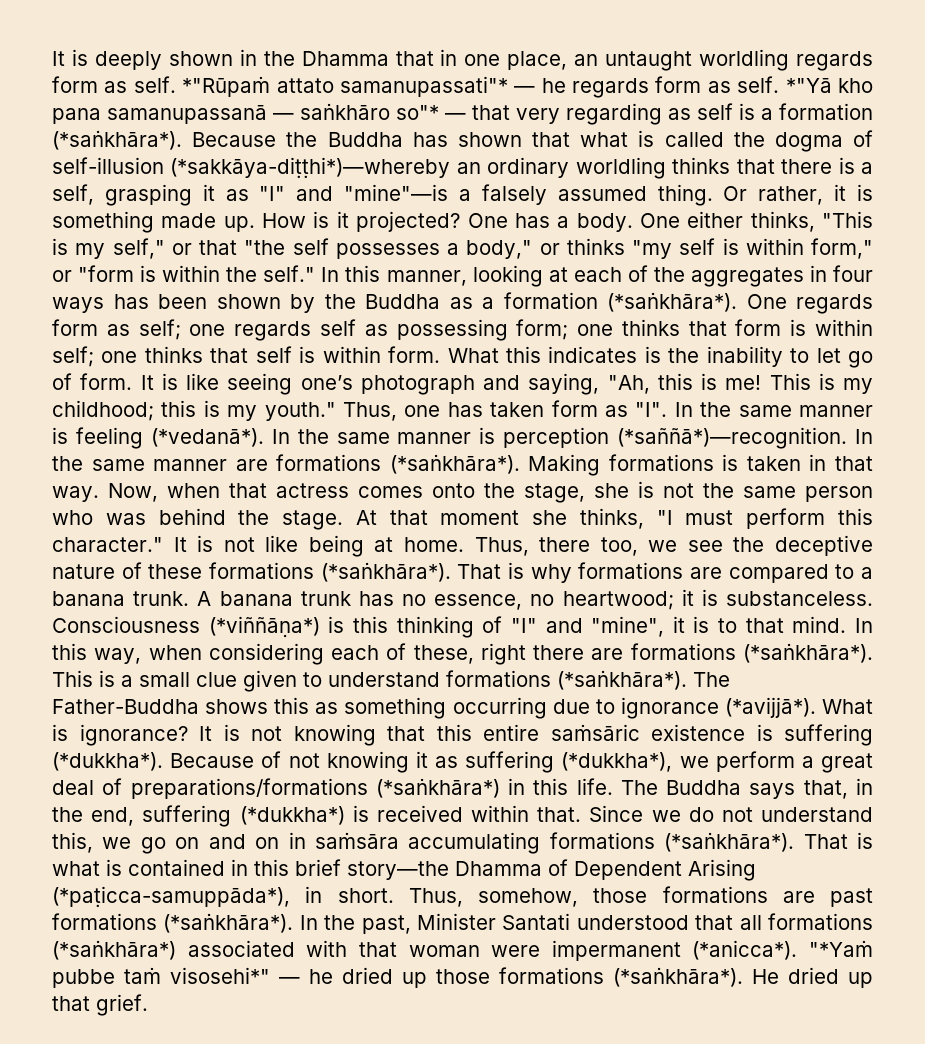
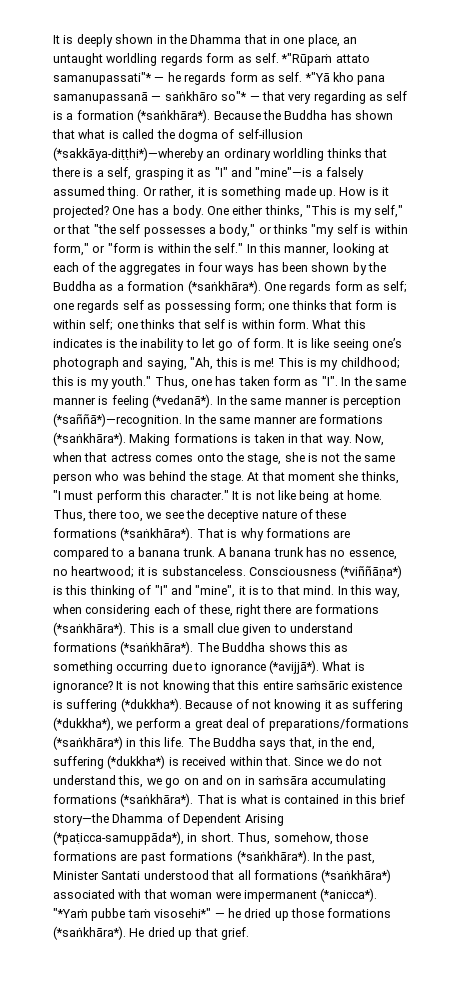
[52,699,199,714] Father-Buddha -> [222,642,266,652] Buddha

